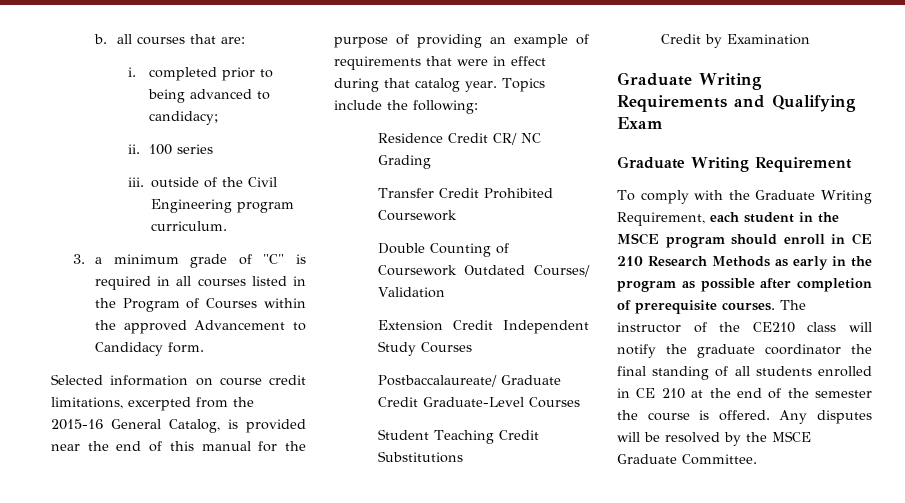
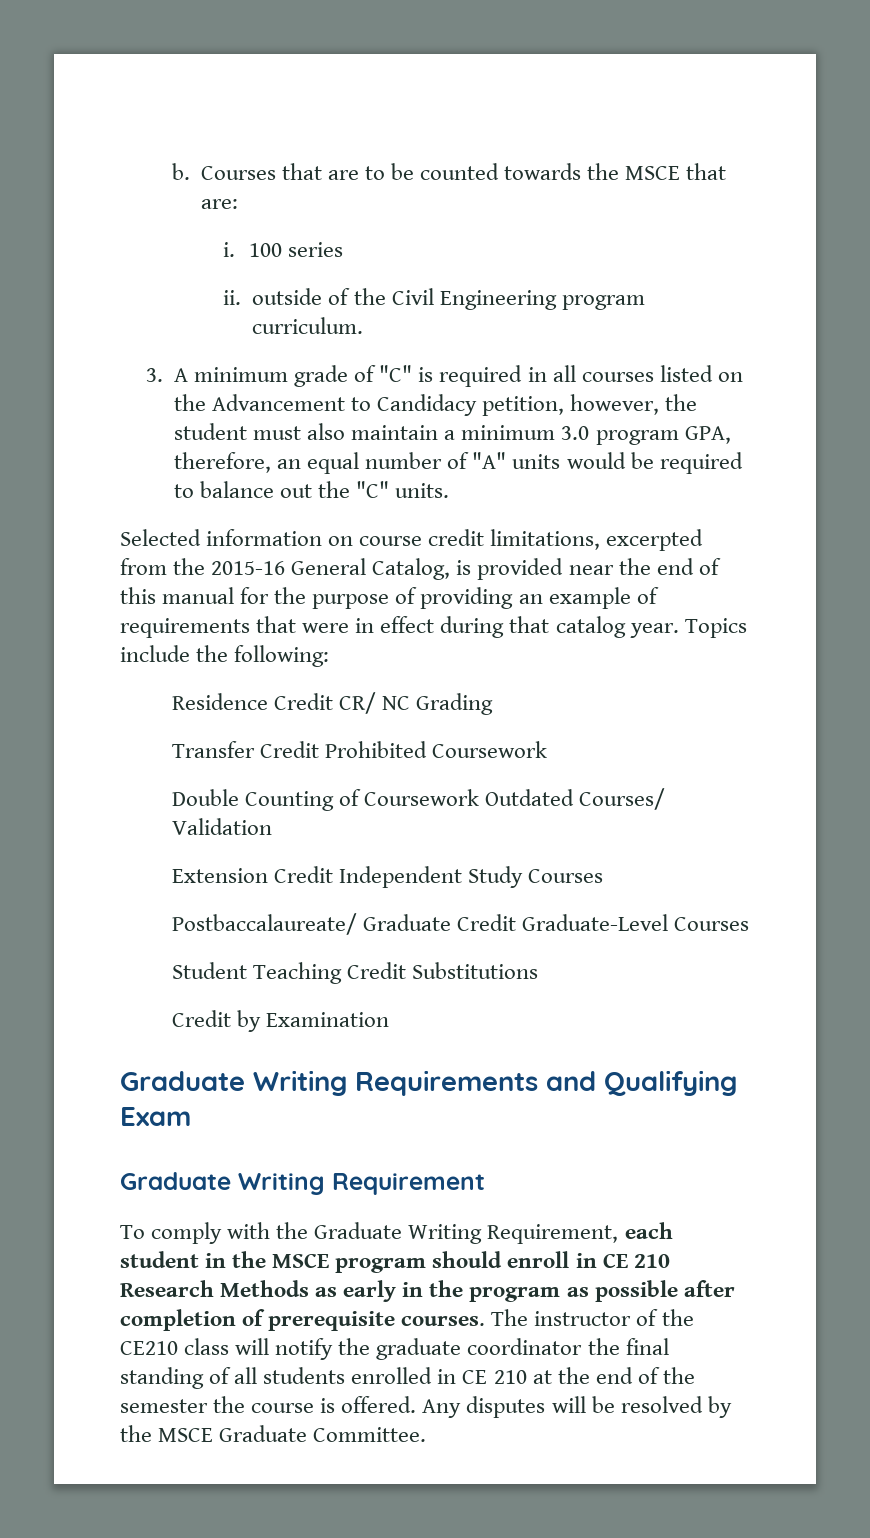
[116,34,245,45] [127,67,274,81] [148,89,271,103] [149,111,219,125] [127,144,140,154] all courses that are: // i. completed prior to being advanced to candidacy; // ii. -> [200,163,727,180] [200,199,238,209] [223,242,236,257] Courses that are to be counted towards the MSCE that are: // i.
[127,177,144,187] iii. -> [223,290,242,305] ii.
[94,257,102,264] a -> [174,368,189,382] A
[293,276,306,286] [94,298,306,312] [94,320,306,334] [94,342,204,356] in the Program of Courses within the approved Advancement to Candidacy form. -> [717,372,743,382] [174,394,698,416] [174,423,731,445] [174,452,743,474] [174,481,450,498] on the Advancement to Candidacy petition, however, the student must also maintain a minimum 3.0 program GPA, therefore, an equal number of "A" units would be required to balance out the "C" units.

